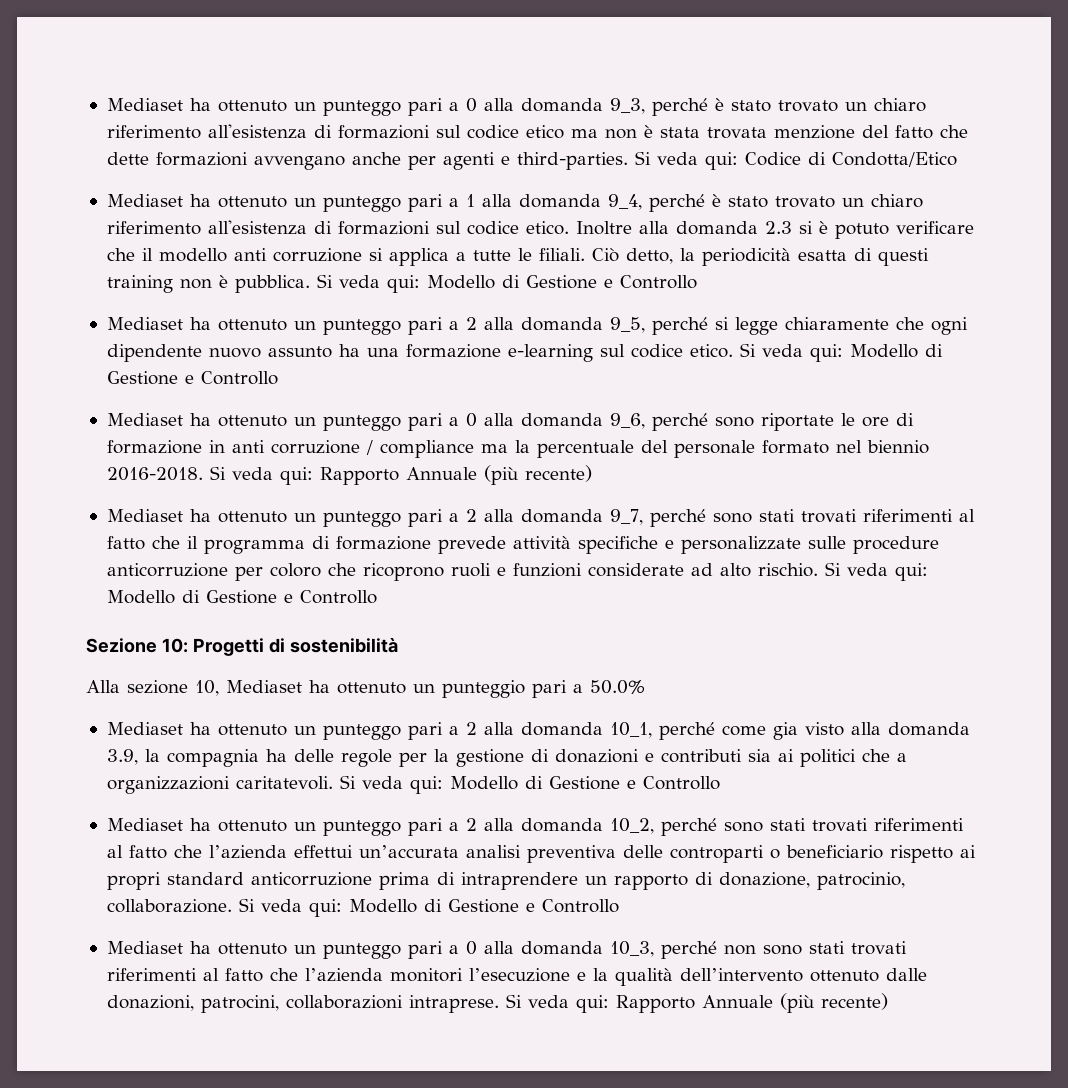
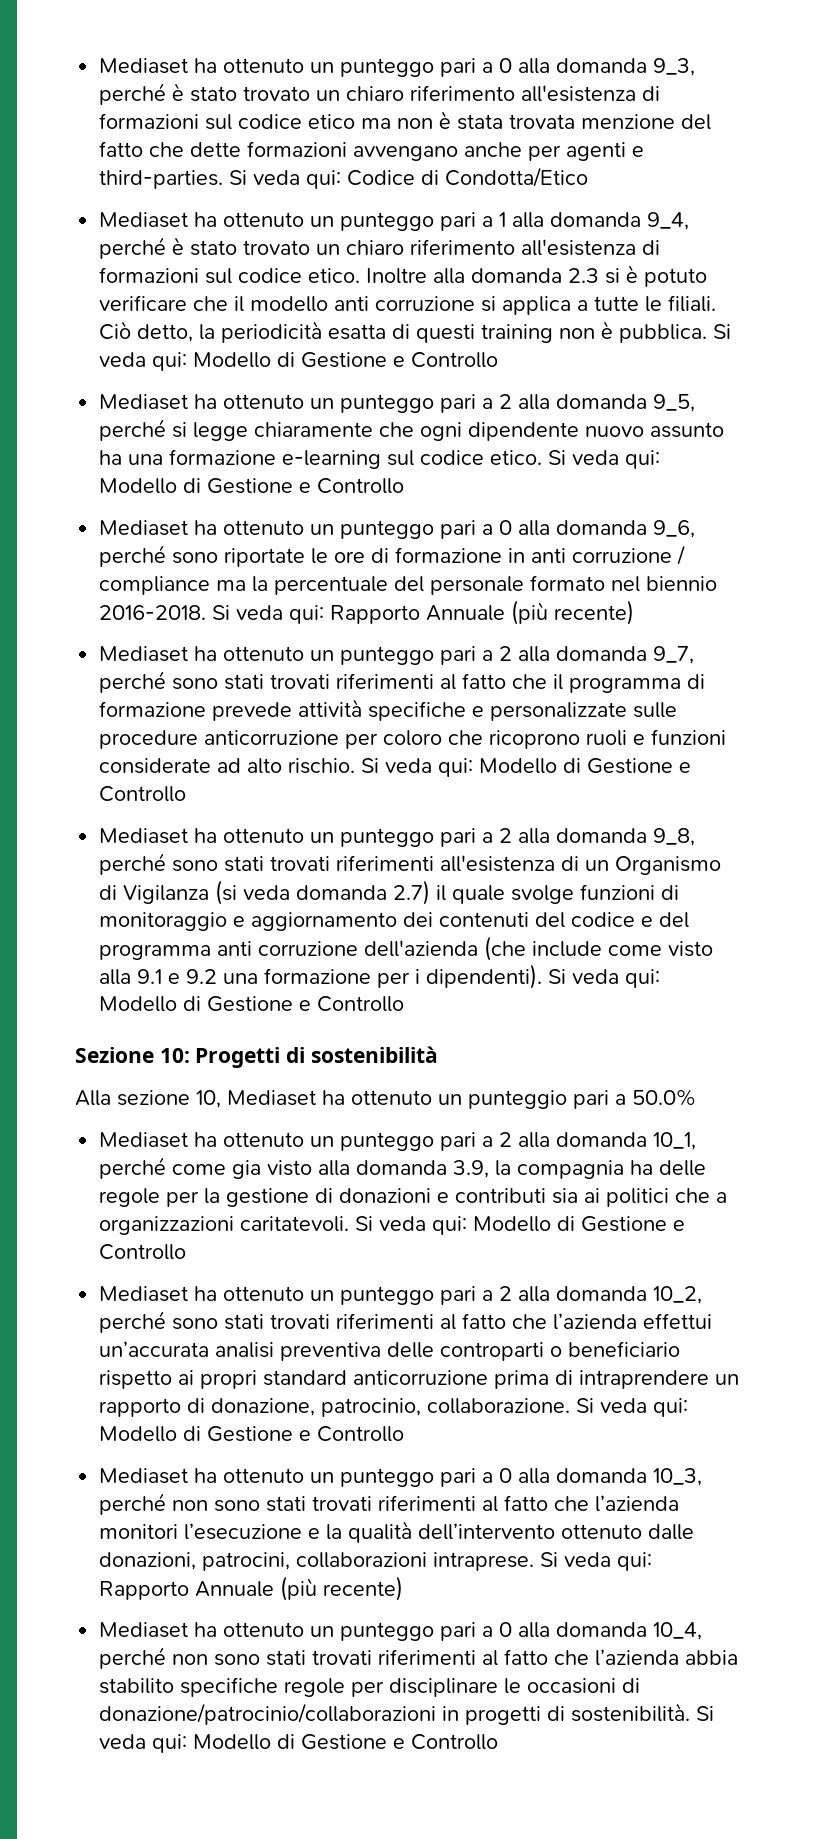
(377, 597) none -> [99,828,696,847] [99,853,722,875] [99,880,680,905] [99,912,690,931] [99,936,714,961] [99,964,661,989] [99,996,405,1012] // Mediaset ha ottenuto un punteggo pari a 2 alla domanda 9_8, perché sono stati trovati riferimenti all'esistenza di un Organismo di Vigilanza (si veda domanda 2.7) il quale svolge funzioni di monitoraggio e aggiornamento dei contenuti del codice e del programma anti corruzione dell'azienda (che include come visto alla 9.1 e 9.2 una formazione per i dipendenti). Si veda qui: Modello di Gestione e Controllo
(888, 1001) none -> [99,1622,703,1641] [99,1647,739,1669] [99,1677,641,1697] [99,1703,715,1725] [99,1734,499,1753] // Mediaset ha ottenuto un punteggo pari a 0 alla domanda 10_4, perché non sono stati trovati riferimenti al fatto che l’azienda abbia stabilito specifiche regole per disciplinare le occasioni di donazione/patrocinio/collaborazioni in progetti di sostenibilità. Si veda qui: Modello di Gestione e Controllo

